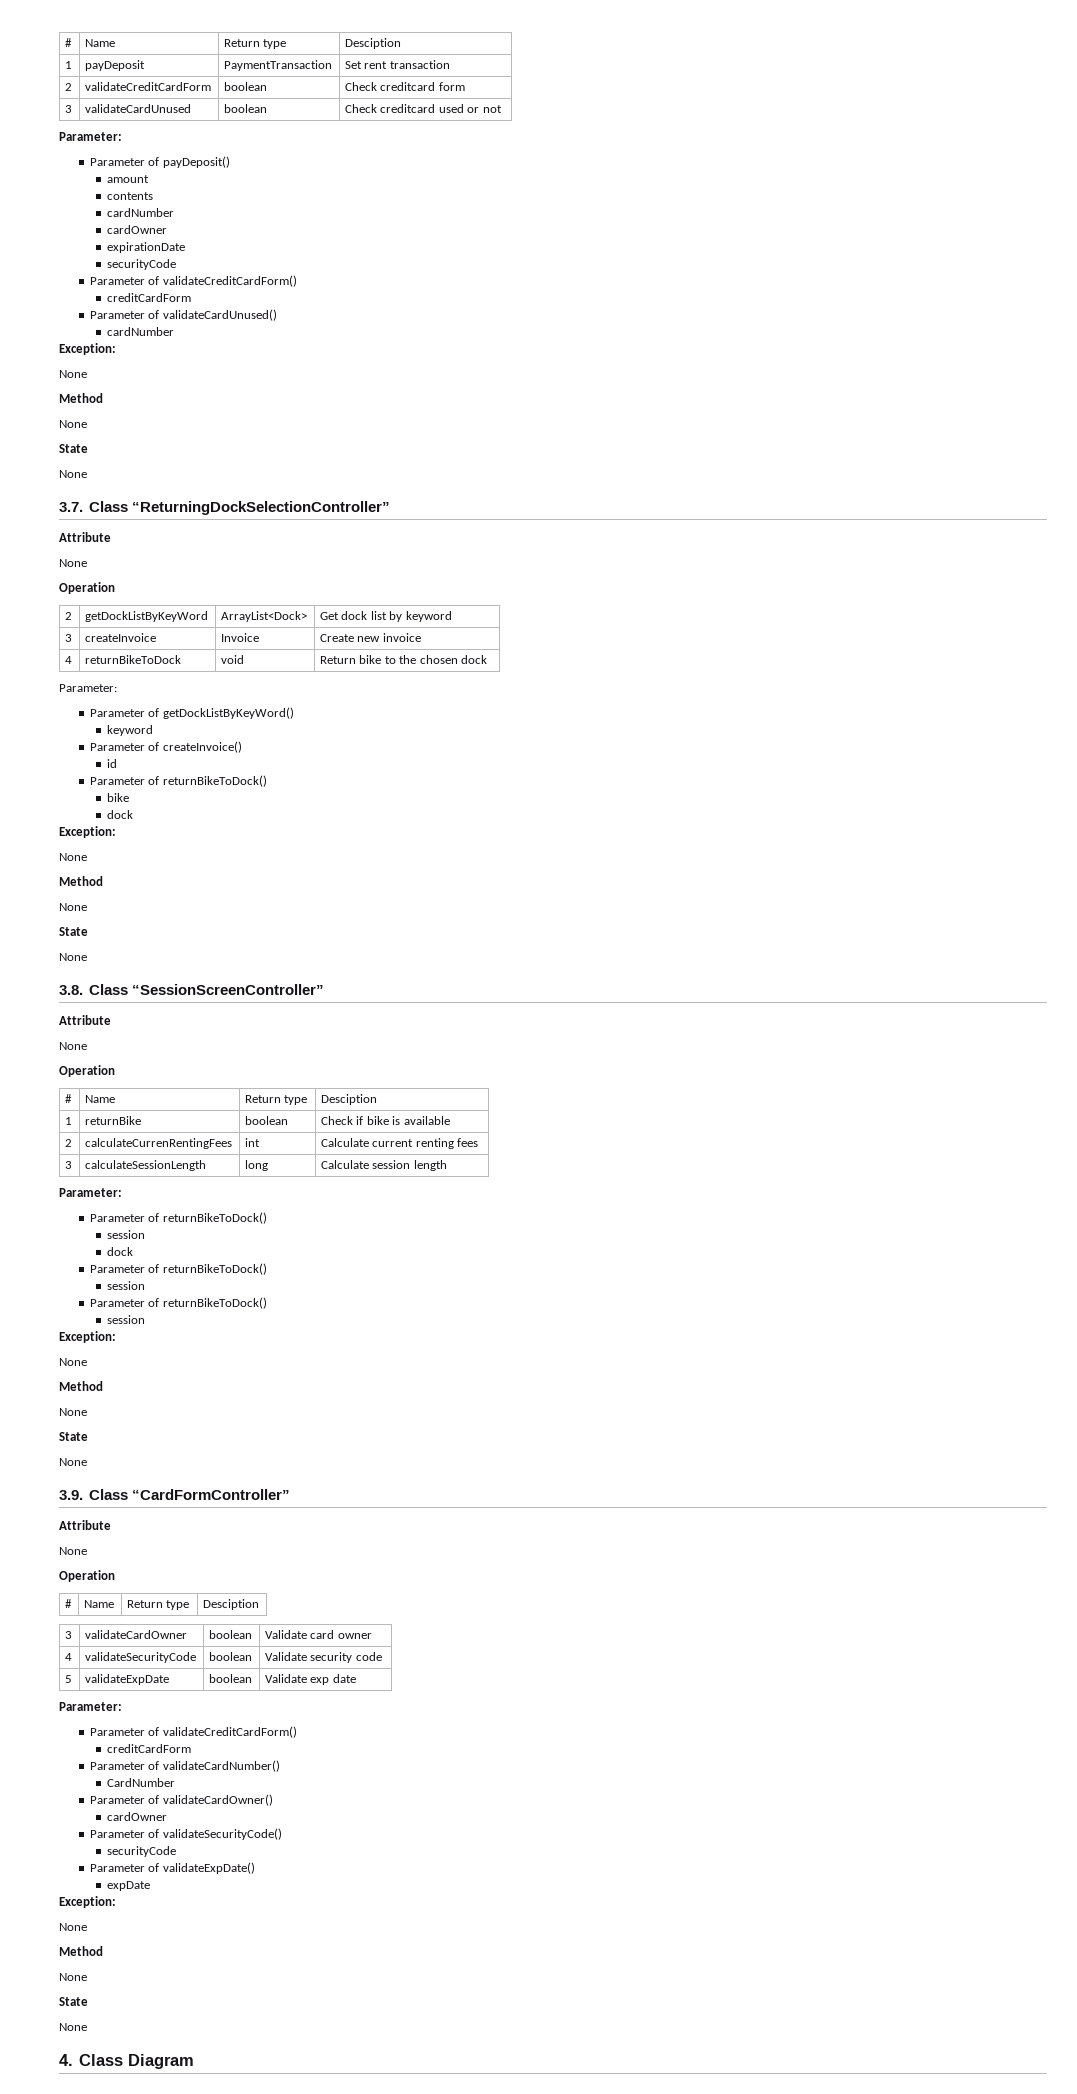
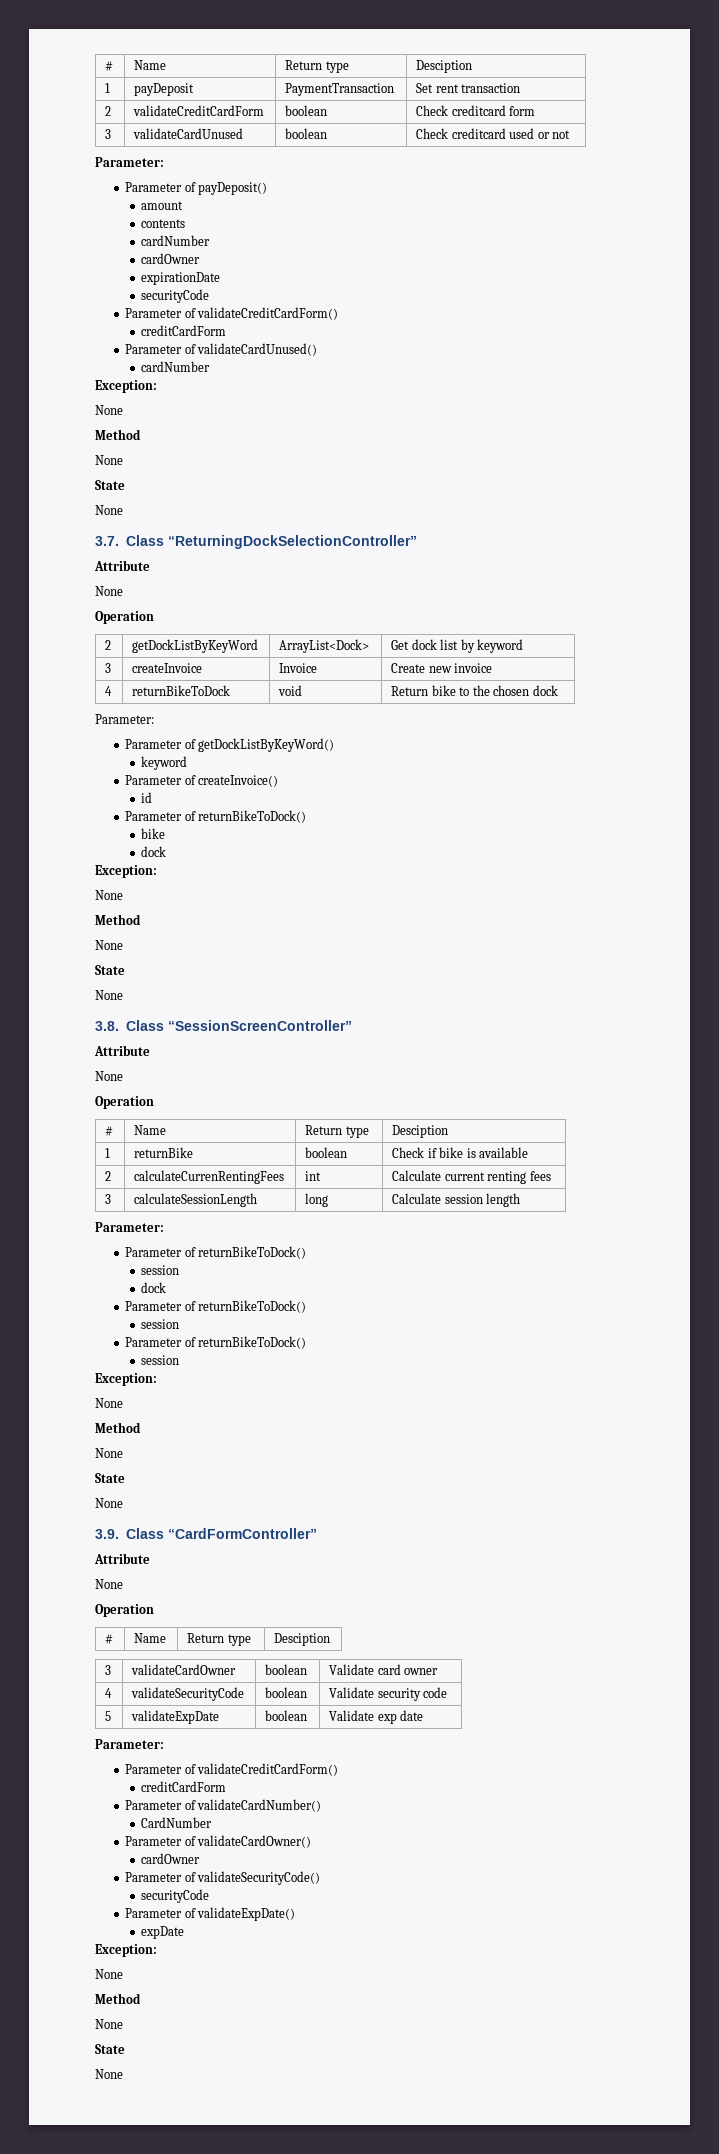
[59,2054,195,2069] // 4. Class Diagram -> (123, 2074) none

